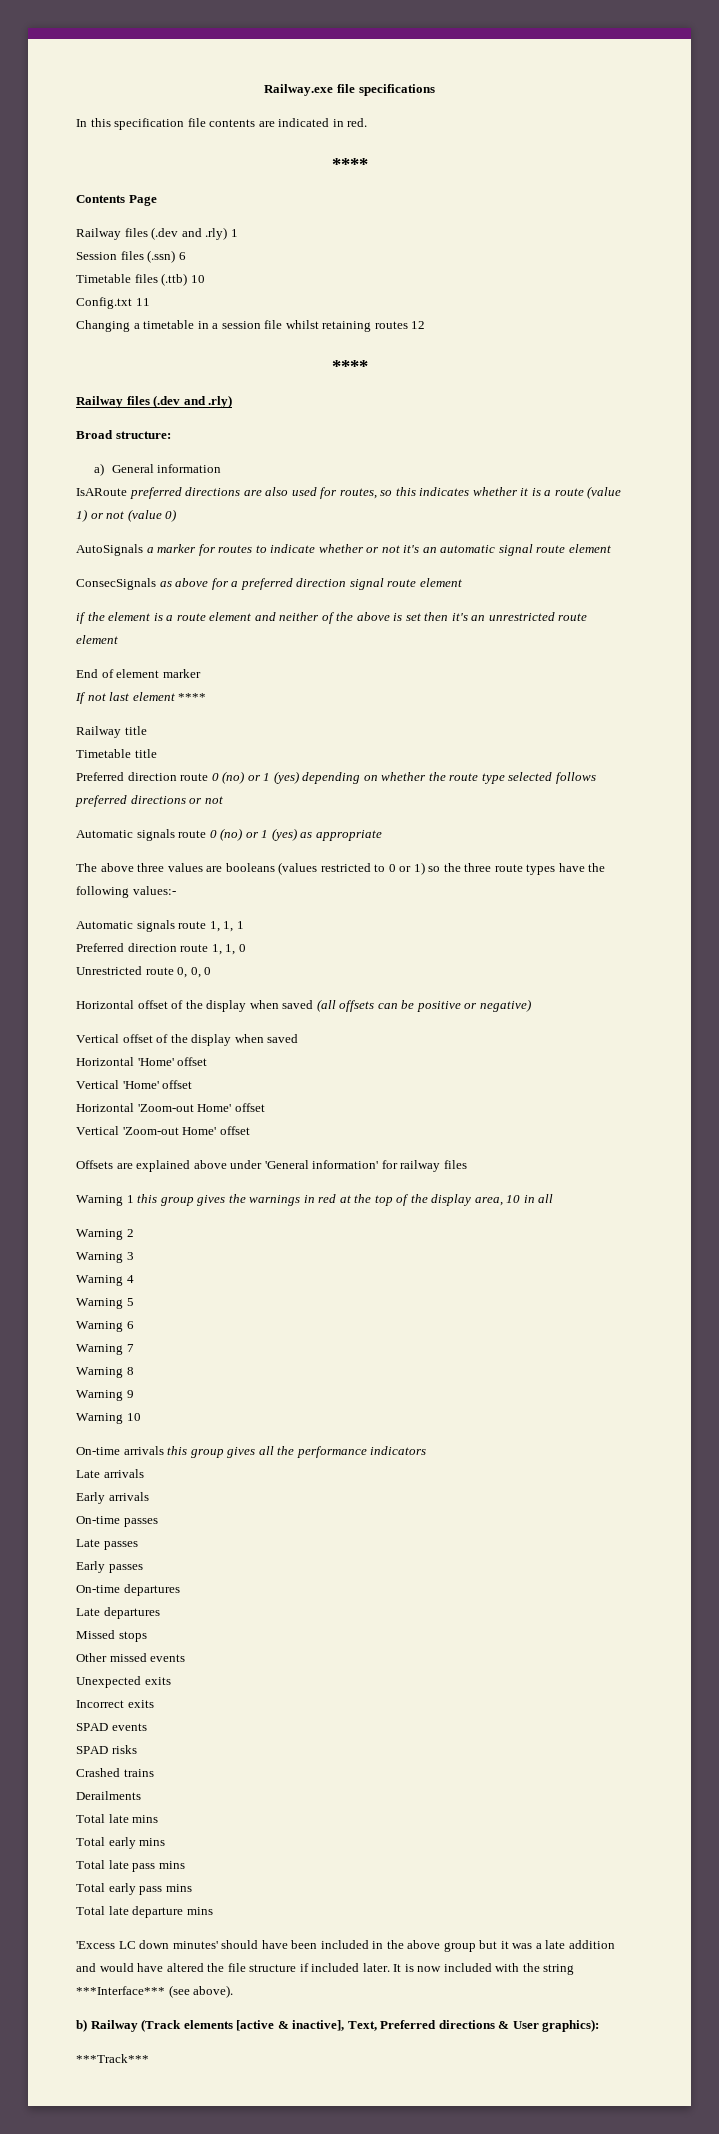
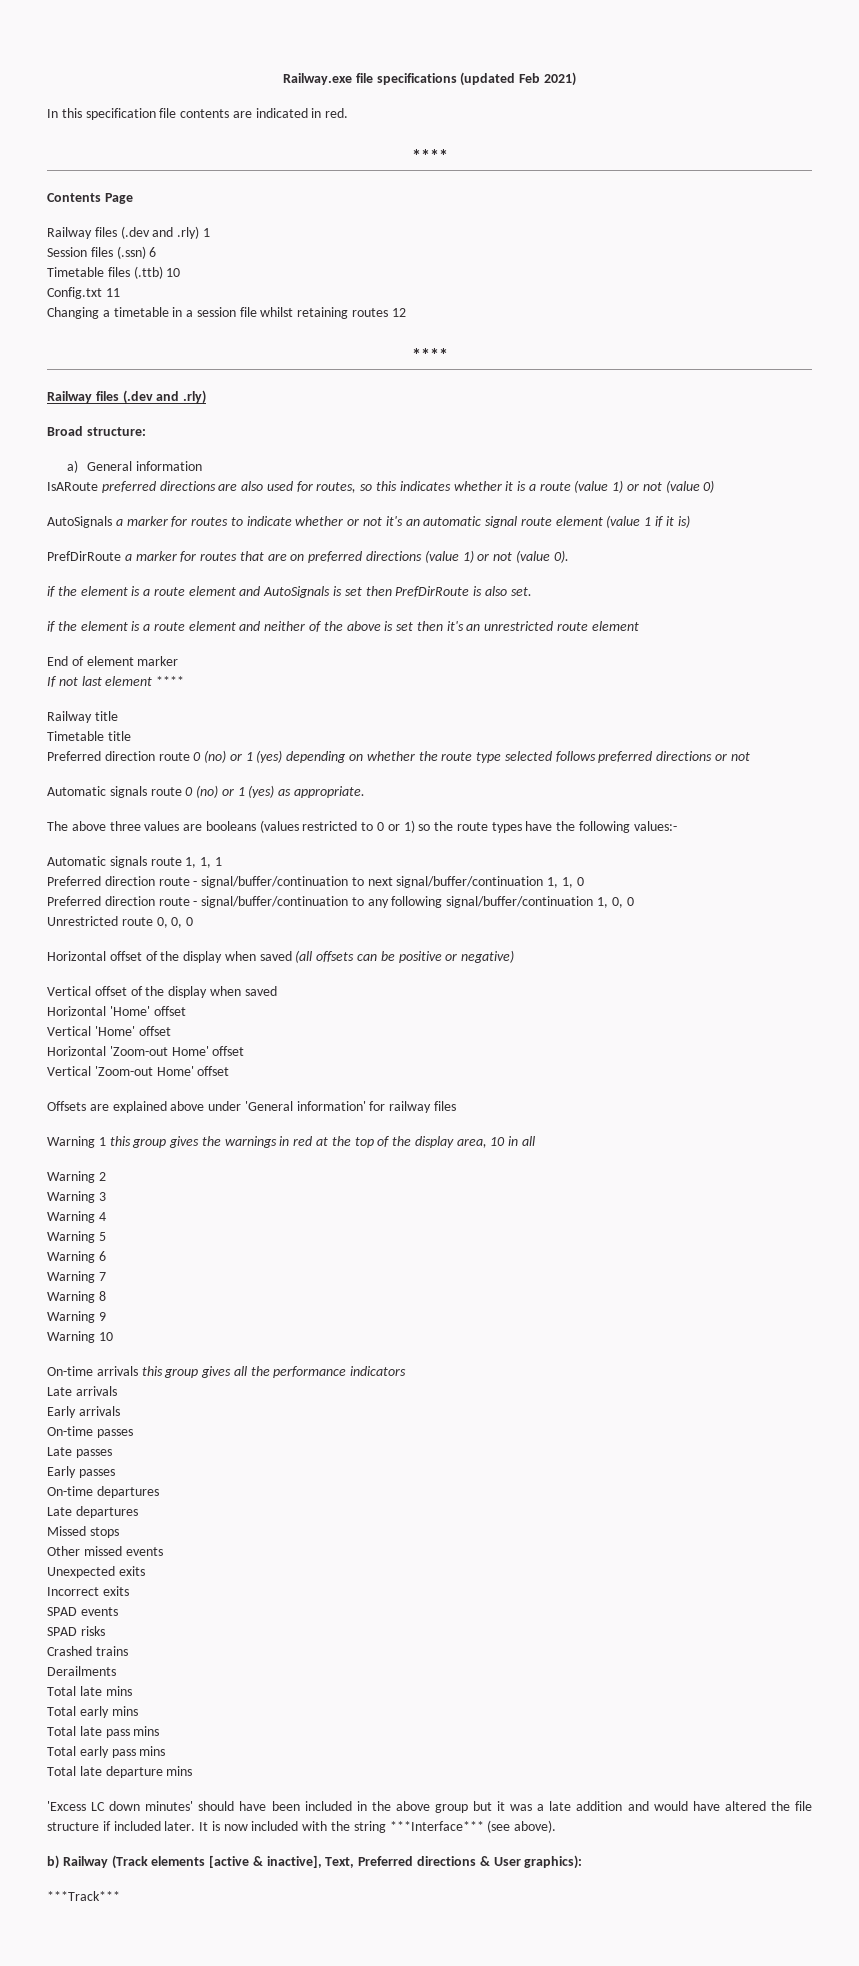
(435, 90) none -> [460,72,576,86] (updated Feb 2021)
[76,578,462,590] // ConsecSignals as above for a preferred direction signal route element -> [606,515,690,528] [47,550,569,563] [47,586,532,598] (value 1 if it is) // PrefDirRoute a marker for routes that are on preferred directions (value 1) or not (value 0). // if the element is a route element and AutoSignals is set then PrefDirRoute is also set.
[315,830,382,841] appropriate -> [294,786,366,798] appropriate.
[464,863,492,872] three -> (454, 826) none
[211,944,236,955] 1, 1, -> [193,876,584,888] [47,896,623,908] - signal/buffer/continuation to next signal/buffer/continuation 1, 1, 0 // Preferred direction route - signal/buffer/continuation to any following signal/buffer/continuation 1, 0,

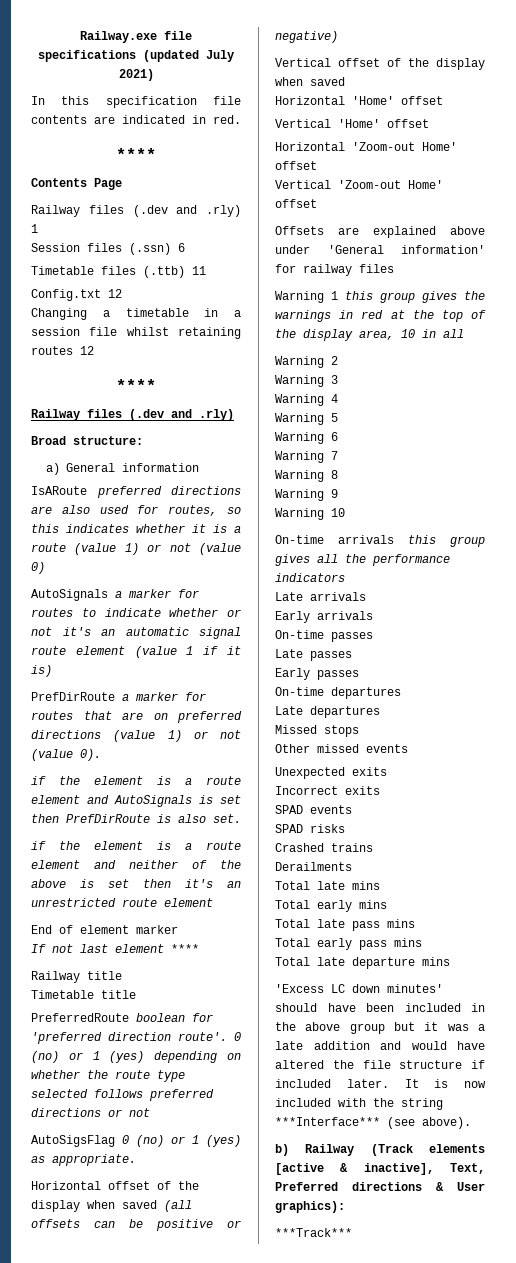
[519,73,541,83] Feb -> [206,50,234,62] July
[166,268,181,277] 10 -> [192,266,206,275] 11
[105,288,120,297] 11 -> [108,289,122,298] 12
[47,751,190,761] Preferred direction route -> [31,1013,213,1022] [31,1032,227,1044] PreferredRoute boolean for 'preferred direction route'.
[47,786,182,798] Automatic signals route -> [31,1135,115,1147] AutoSigsFlag
[47,820,677,833] [47,856,222,868] [47,876,584,888] [47,896,634,908] [47,916,194,928] // The above three values are booleans (values restricted to 0 or 1) so the route types have the following values:- // Automatic signals route 1, 1, 1 // Preferred direction route - signal/buffer/continuation to next signal/buffer/continuation 1, 1, 0 // Preferred direction route - signal/buffer/continuation to any following signal/buffer/continuation 1, 0, 0 // Unrestricted route 0, 0, 0 -> (136, 1160) none

